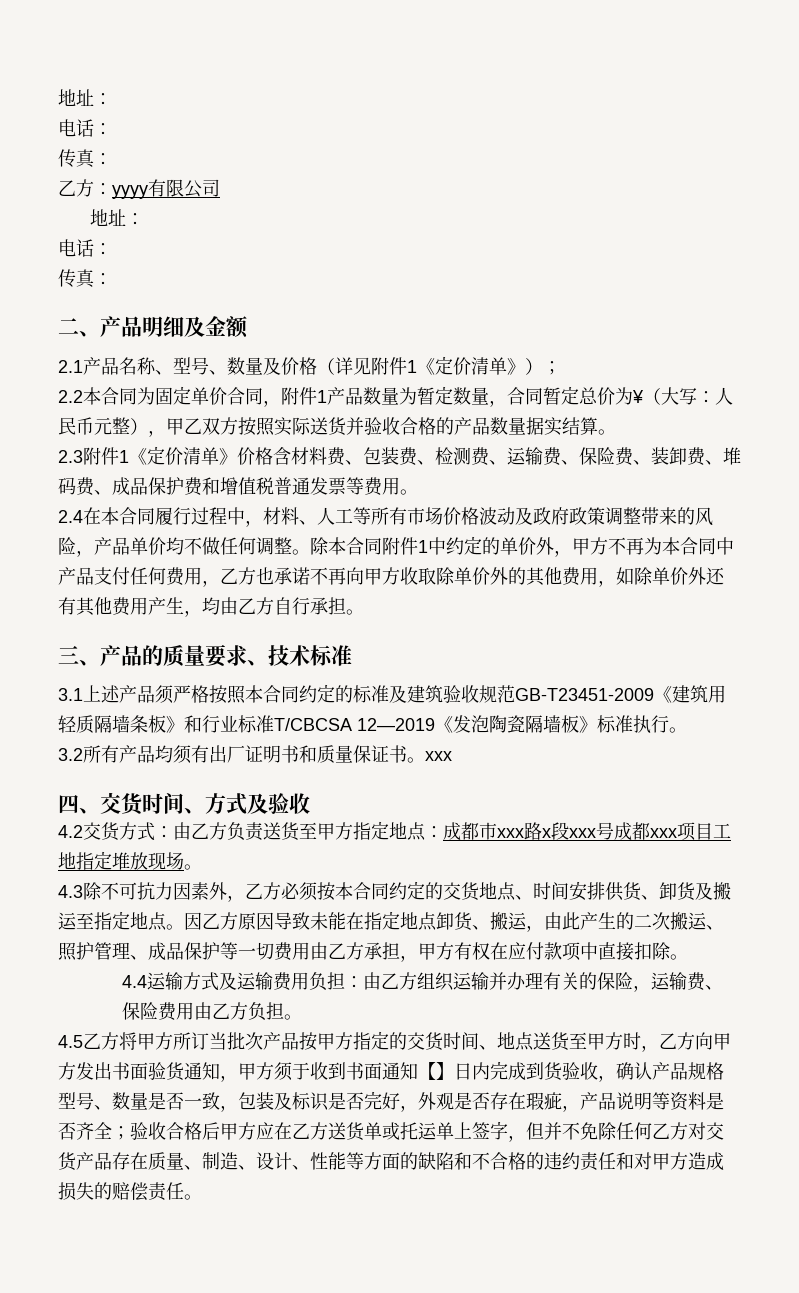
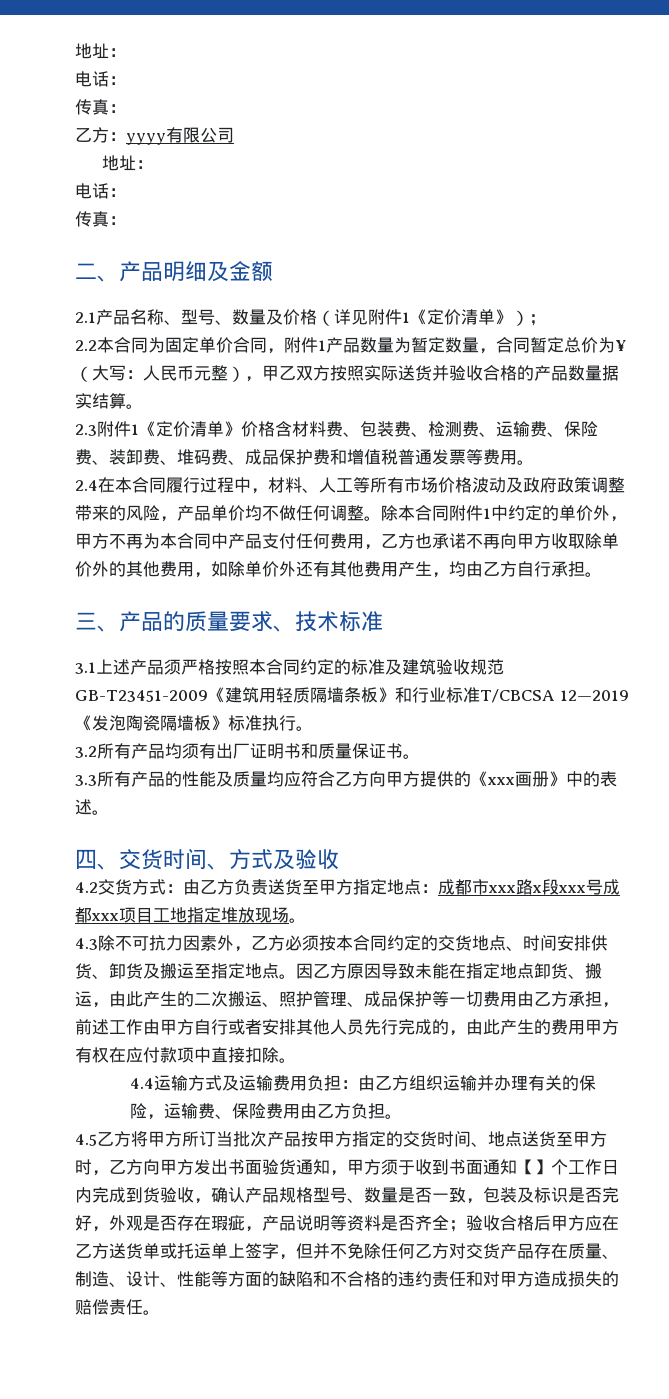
[425,751,452,761] xxx -> [75,771,617,787] [75,799,109,815] // 3.3所有产品的性能及质量均应符合乙方向甲方提供的《xxx画册》中的表述。
(418, 958) none -> [75,1019,585,1036] 前述工作由甲方自行或者安排其他人员先行完成的，由此产生的费用
(454, 1071) none -> [551,1159,602,1175] 个工作

